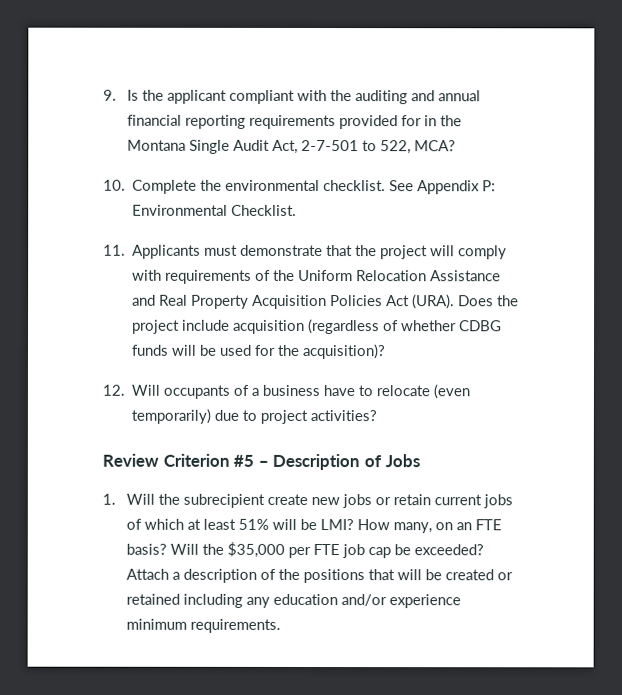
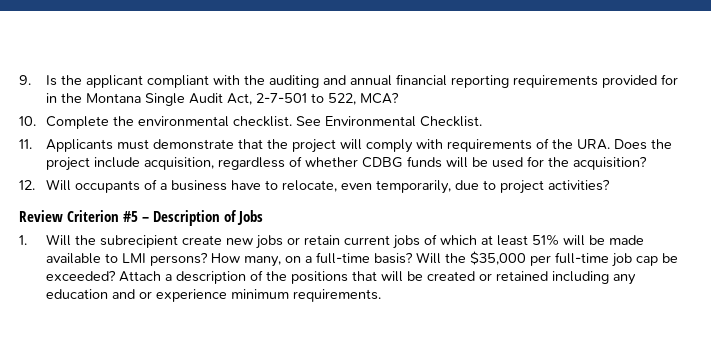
[417,180,497,195] Appendix P: -> (321, 121) none
[298,269,502,282] [132,294,456,310] Uniform Relocation Assistance and Real Property Acquisition Policies Act (URA). -> [576,139,610,150] URA.
[233,318,381,335] acquisition (regardless -> [143,157,285,170] acquisition, regardless
[302,343,387,360] acquisition)? -> [572,156,647,170] acquisition?
[376,384,471,400] [131,408,212,424] relocate (even temporarily) -> [281,180,451,194] relocate, even temporarily,
[319,519,354,531] LMI? -> [608,235,644,245] [45,252,208,266] made available to LMI persons?
[455,519,502,531] an FTE -> [304,252,370,264] a full-time
[312,544,340,556] FTE -> [554,252,609,264] full-time
[340,594,387,607] and/or -> [111,289,152,299] and or

